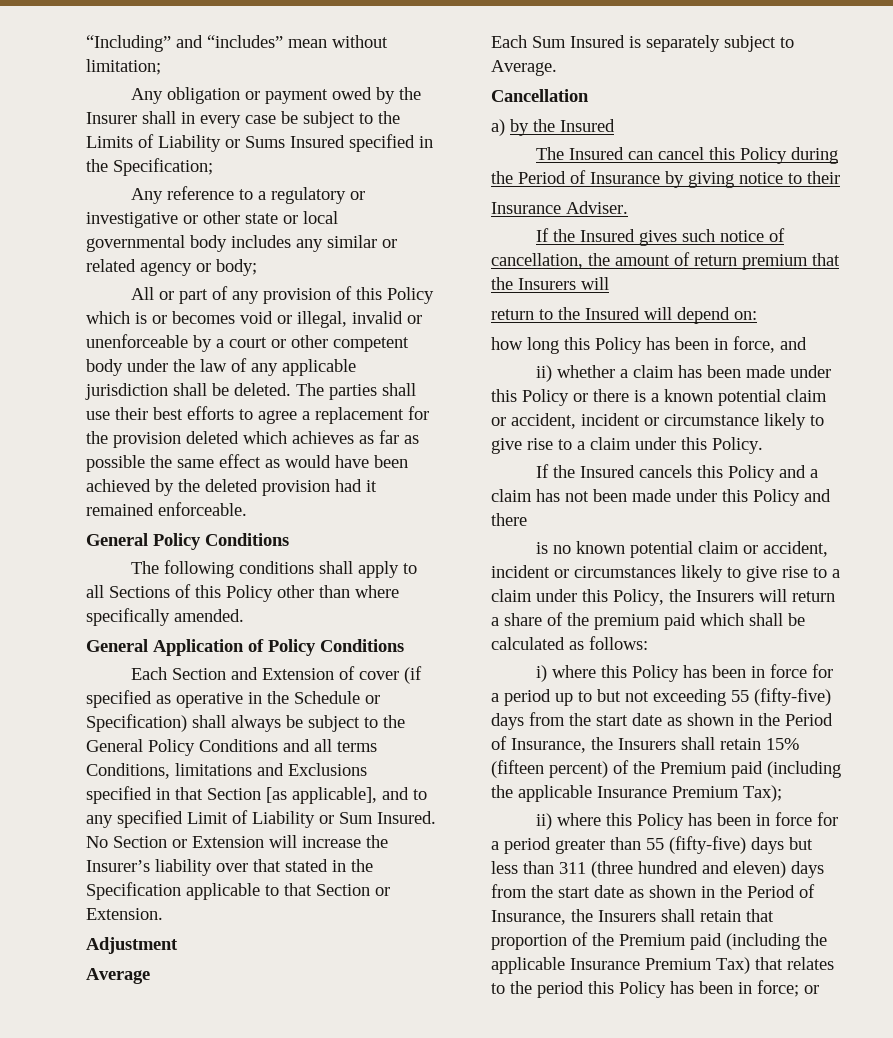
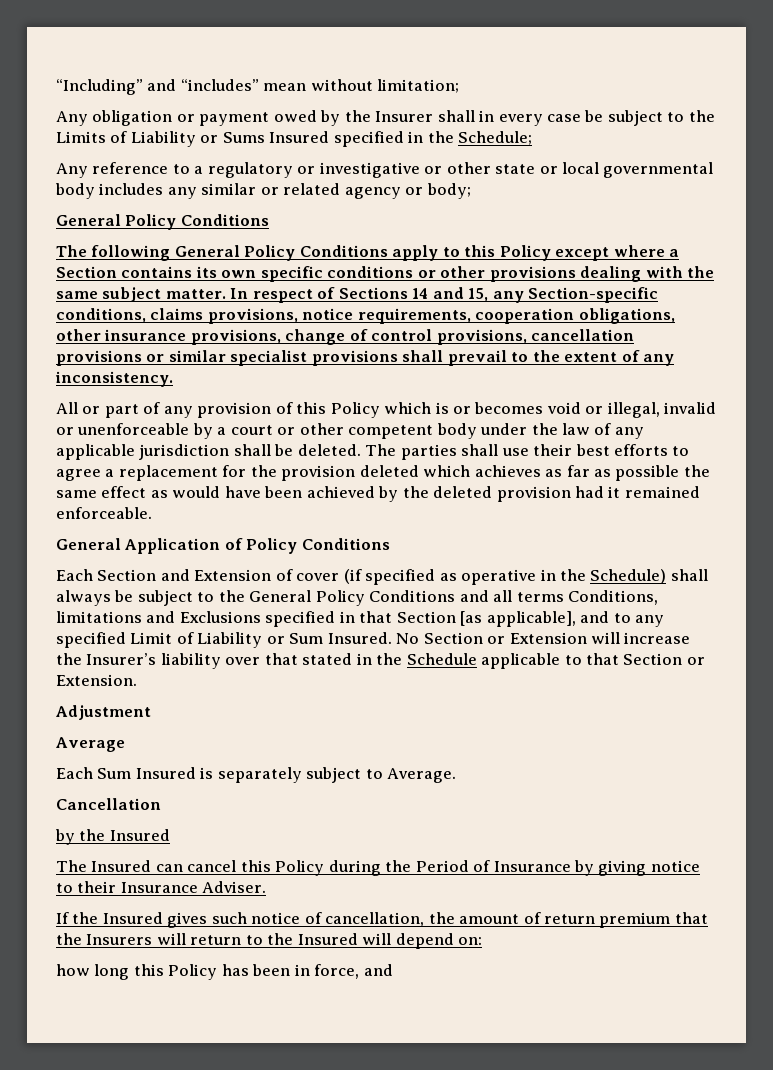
[113,158,213,176] Specification; -> [458,131,533,145] Schedule;
(257, 267) none -> [56,214,269,230] [56,245,680,261] [56,266,715,282] [56,287,659,303] [56,308,675,324] [56,329,635,345] [56,350,675,366] [55,371,173,387] // General Policy Conditions // The following General Policy Conditions apply to this Policy except where a Section contains its own specific conditions or other provisions dealing with the same subject matter. In respect of Sections 14 and 15, any Section-specific conditions, claims provisions, notice requirements, cooperation obligations, other insurance provisions, change of control provisions, cancellation provisions or similar specialist provisions shall prevail to the extent of any inconsistency.
[86,533,289,550] [131,560,418,578] [86,584,399,602] [86,608,244,626] // General Policy Conditions // The following conditions shall apply to all Sections of this Policy other than where specifically amended. -> (152, 513) none
[294,691,380,704] [86,714,187,732] Schedule or Specification) -> [590,569,667,584] Schedule)
[86,882,181,900] Specification -> [406,653,477,665] Schedule
[491,119,505,136] a) -> (161, 804) none
(840, 177) // -> (117, 887) none
(609, 283) // -> (186, 939) none
[536,365,832,382] [491,389,827,406] [491,413,824,430] [491,437,763,454] [536,464,819,482] [491,489,831,506] [491,513,527,526] [536,541,829,558] [491,565,840,582] [491,589,835,606] [491,612,805,630] [491,636,648,650] [536,664,834,682] [491,688,831,706] [491,712,833,730] [491,736,799,753] [491,760,841,778] [491,785,782,802] [536,812,839,830] [491,836,813,854] [491,861,824,878] [491,884,815,898] [491,909,774,925] [491,932,827,950] [491,957,834,974] [491,980,819,998] // ii) whether a claim has been made under this Policy or there is a known potential claim or accident, incident or circumstance likely to give rise to a claim under this Policy. // If the Insured cancels this Policy and a claim has not been made under this Policy and there // is no known potential claim or accident, incident or circumstances likely to give rise to a claim under this Policy, the Insurers will return a share of the premium paid which shall be calculated as follows: // i) where this Policy has been in force for a period up to but not exceeding 55 (fifty-five) days from the start date as shown in the Period of Insurance, the Insurers shall retain 15% (fifteen percent) of the Premium paid (including the applicable Insurance Premium Tax); // ii) where this Policy has been in force for a period greater than 55 (fifty-five) days but less than 311 (three hundred and eleven) days from the start date as shown in the Period of Insurance, the Insurers shall retain that proportion of the Premium paid (including the applicable Insurance Premium Tax) that relates to the period this Policy has been in force; or -> (393, 970) none

